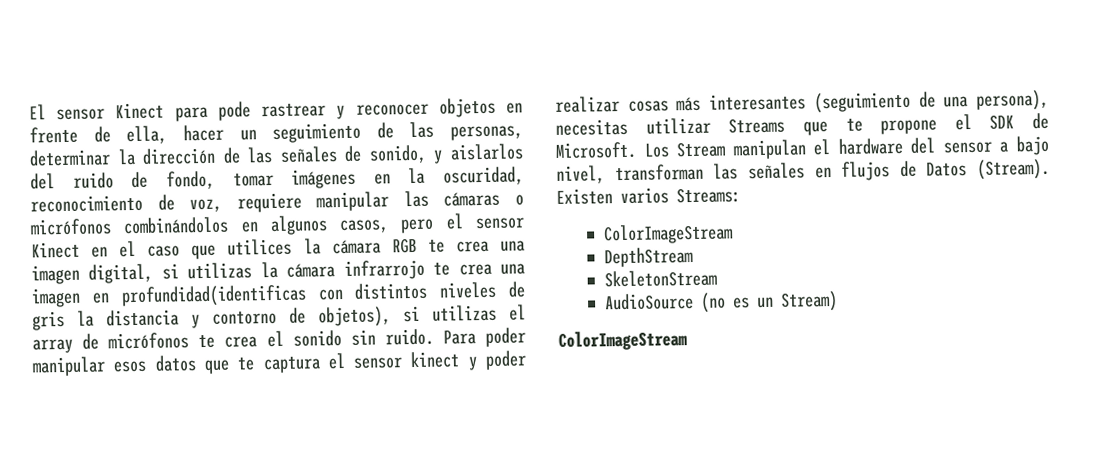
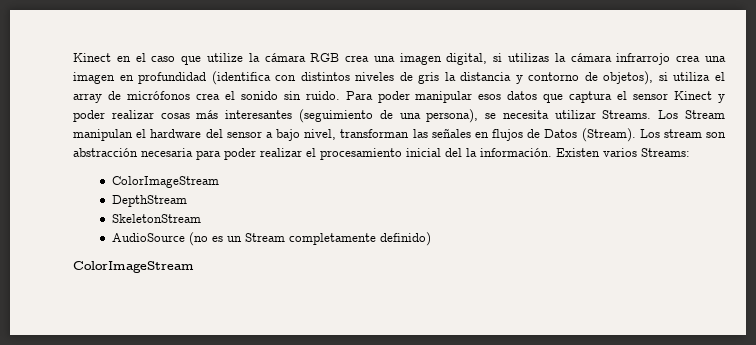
[29,97,523,122] [29,121,523,145] [29,143,524,167] [30,166,524,190] [30,190,524,213] [30,213,524,236] El sensor Kinect para pode rastrear y reconocer objetos en frente de ella, hacer un seguimiento de las personas, determinar la dirección de las señales de sonido, y aislarlos del ruido de fondo, tomar imágenes en la oscuridad, reconocimiento de voz, requiere manipular las cámaras o micrófonos combinándolos en algunos casos, pero el sensor -> (73, 57) none
[227,238,293,256] utilices -> [206,53,243,62] utilize
[427,239,445,253] te -> (340, 57) none
[433,262,451,276] te -> (671, 59) none
[120,284,307,308] profundidad(identificas -> [138,71,271,85] profundidad (identifica
[432,304,497,322] utilizas -> [673,72,711,81] utiliza
[198,334,216,349] te -> (190, 95) none
[237,357,255,371] te -> (564, 98) none
[410,351,460,369] kinect -> [674,91,713,100] Kinect
[555,112,1049,136] [555,141,636,159] necesitas utilizar Streams que te propone el SDK de Microsoft. -> [485,110,652,119] se necesita utilizar Streams.
(1050, 169) none -> [639,129,726,138] [73,148,552,160] Los stream son abstracción necesaria para poder realizar el procesamiento inicial del la información.
[780,290,839,312] Stream) -> [244,232,431,246] Stream completamente definido)

